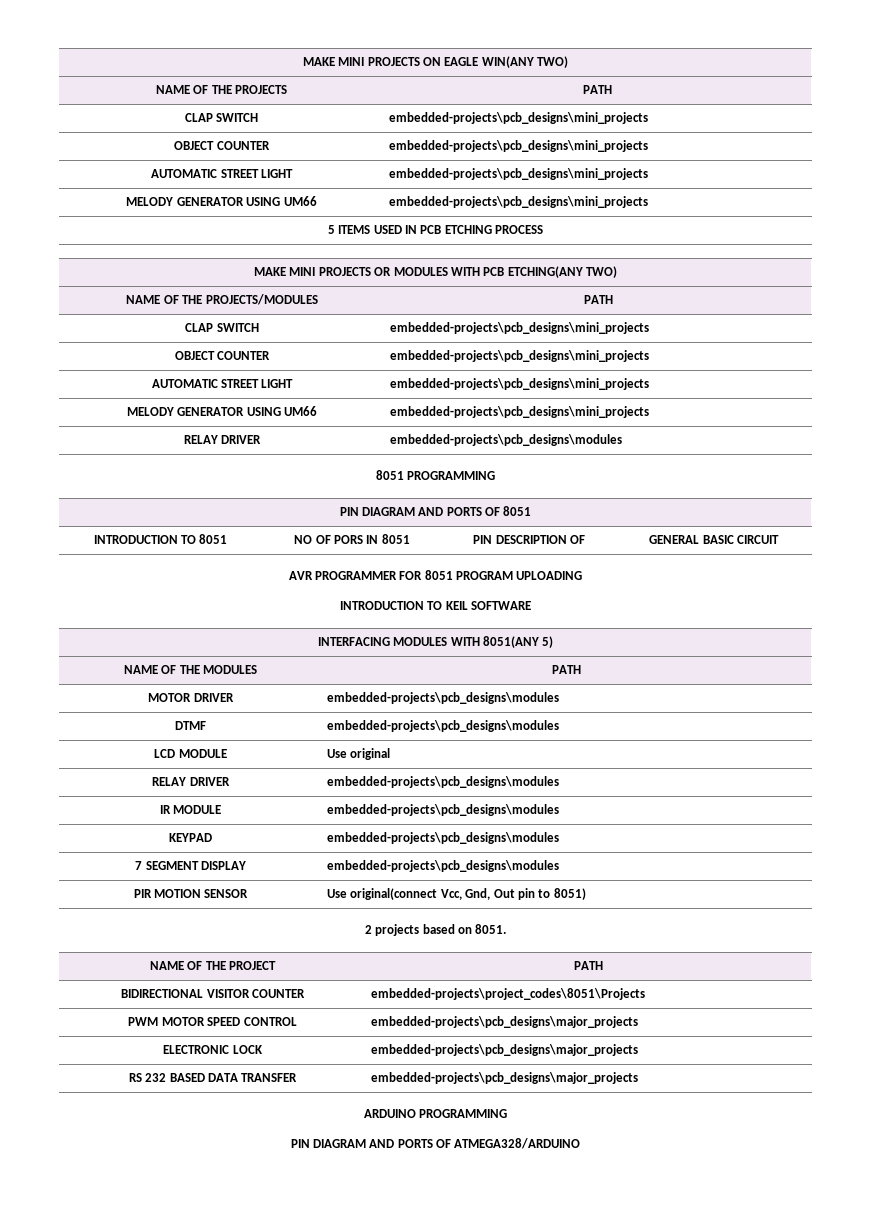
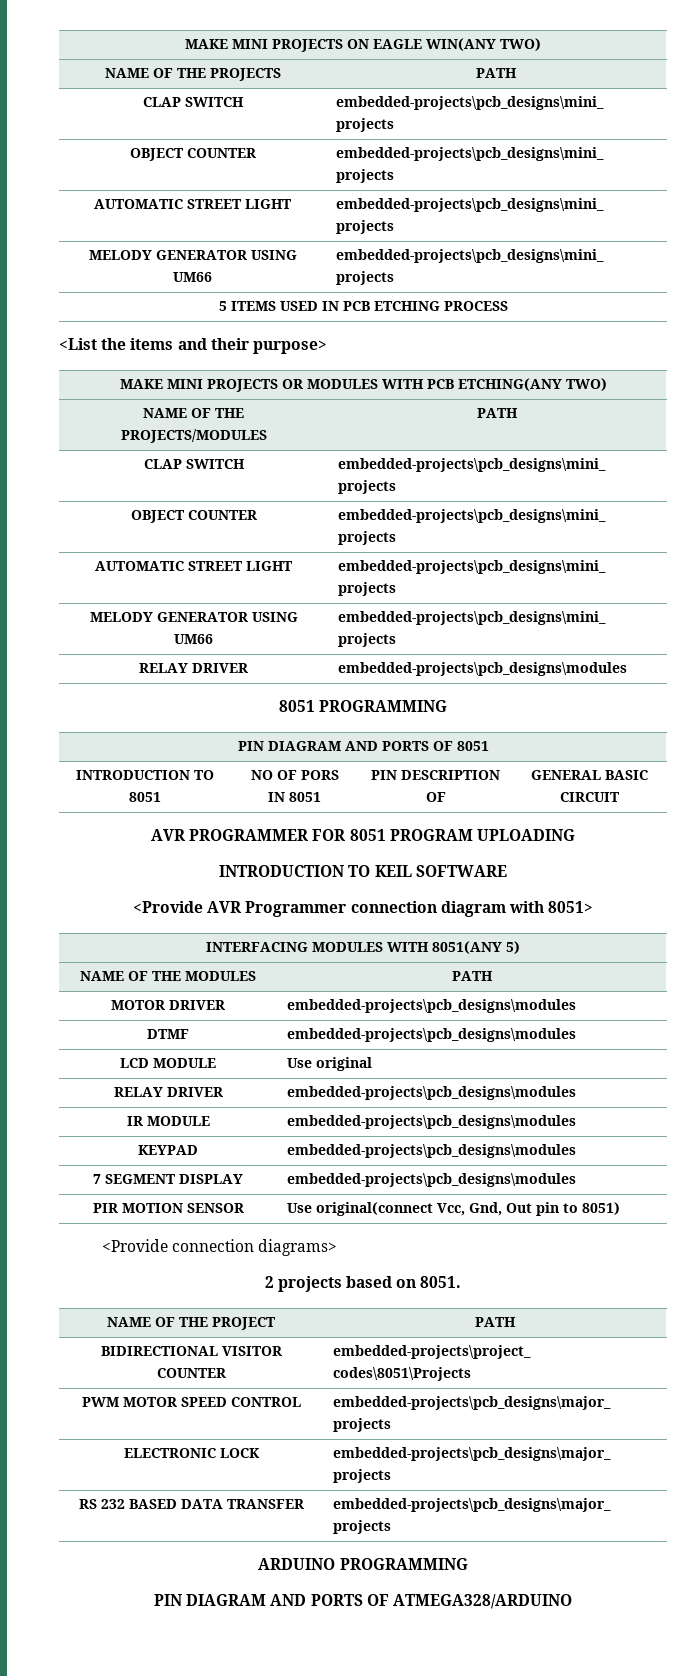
(544, 229) none -> [59,338,327,354] // <List the items and their purpose>
(532, 605) none -> [132,901,594,917] // <Provide AVR Programmer connection diagram with 8051>
(586, 894) none -> [101,1239,338,1256] // <Provide connection diagrams>

